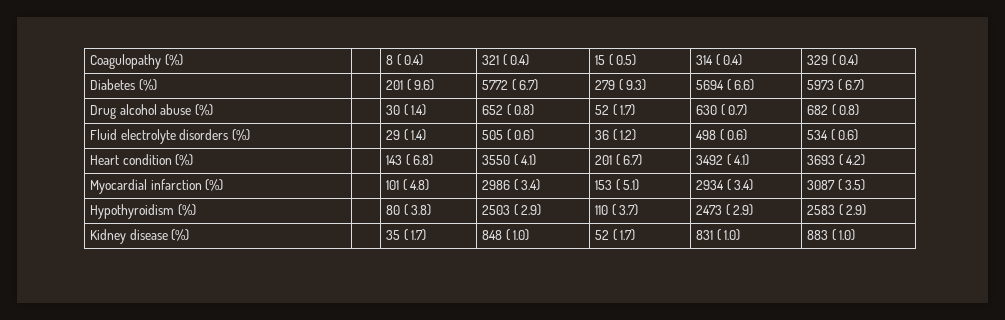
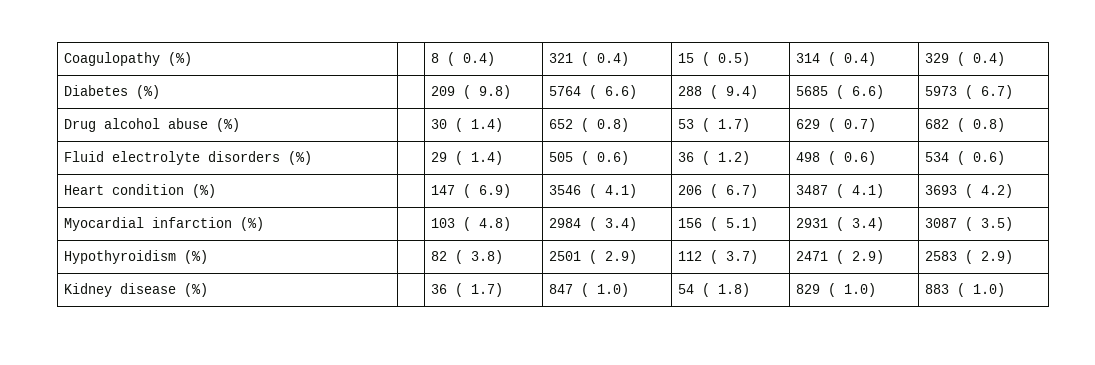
[385,79,435,91] [481,79,539,91] [594,79,647,91] [695,80,724,90] 201 ( 9.6) | 5772 ( 6.7) | 279 ( 9.3) | 5694 -> [430,85,511,99] [548,85,637,99] [677,85,758,99] [795,86,828,96] 209 ( 9.8) | 5764 ( 6.6) | 288 ( 9.4) | 5685
[594,104,636,116] [695,105,717,115] 52 ( 1.7) | 630 -> [677,118,750,132] [795,119,820,129] 53 ( 1.7) | 629
[385,154,434,166] [481,154,537,166] [594,154,643,166] [695,155,723,165] 143 ( 6.8) | 3550 ( 4.1) | 201 ( 6.7) | 3492 -> [430,184,511,198] [548,184,637,198] [677,184,758,198] [795,185,828,195] 147 ( 6.9) | 3546 ( 4.1) | 206 ( 6.7) | 3487
[385,180,399,190] 101 -> [430,218,455,228] 103
[481,179,541,191] [594,180,612,190] 2986 ( 3.4) | 153 -> [548,217,637,231] [677,218,702,228] 2984 ( 3.4) | 156
[695,180,724,190] 2934 -> [795,218,828,228] 2931
[385,205,400,215] 80 -> [430,251,447,261] 82
[481,204,542,216] [594,205,608,215] 2503 ( 2.9) | 110 -> [548,250,637,264] [677,251,702,261] 2501 ( 2.9) | 112
[695,205,722,215] 2473 -> [795,251,828,261] 2471
[385,229,427,241] [481,229,530,241] [594,229,636,241] [695,230,713,240] 35 ( 1.7) | 848 ( 1.0) | 52 ( 1.7) | 831 -> [430,283,503,297] [548,283,629,297] [677,283,750,297] [795,284,820,294] 36 ( 1.7) | 847 ( 1.0) | 54 ( 1.8) | 829

